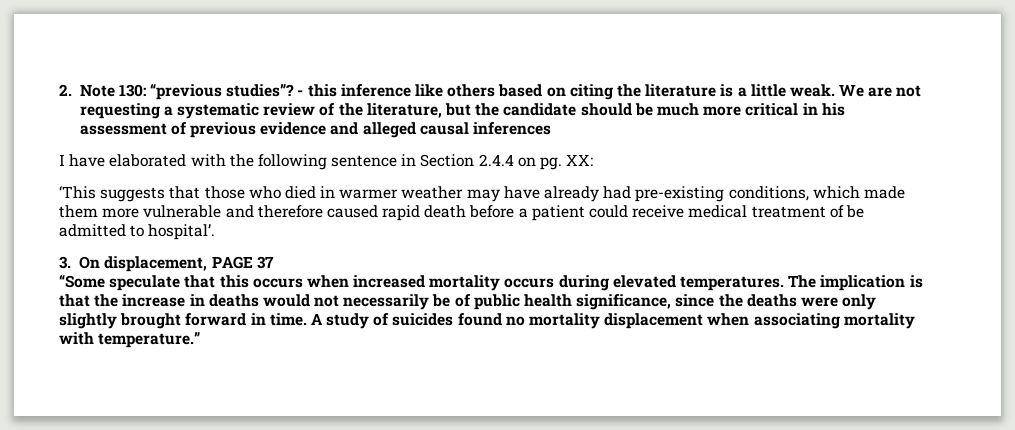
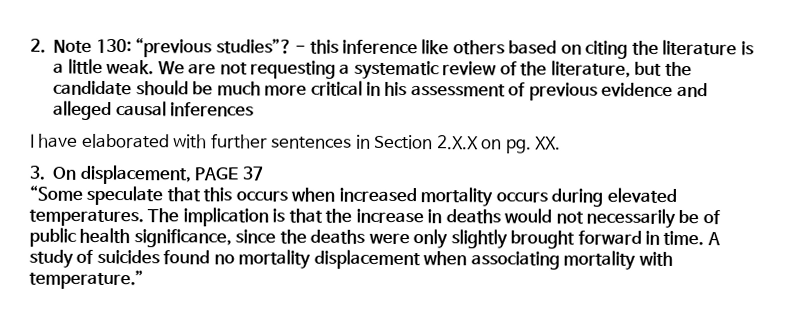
[229,154,398,170] the following sentence -> [210,133,353,149] further sentences
[478,154,514,166] 2.4.4 -> [436,135,479,150] 2.X.X
[566,154,594,166] [59,186,905,202] [59,205,864,221] [59,224,216,240] XX: // ‘This suggests that those who died in warmer weather may have already had pre-existing conditions, which made them more vulnerable and therefore caused rapid death before a patient could receive medical treatment of be admitted to hospital’. -> [535,136,562,150] XX.

